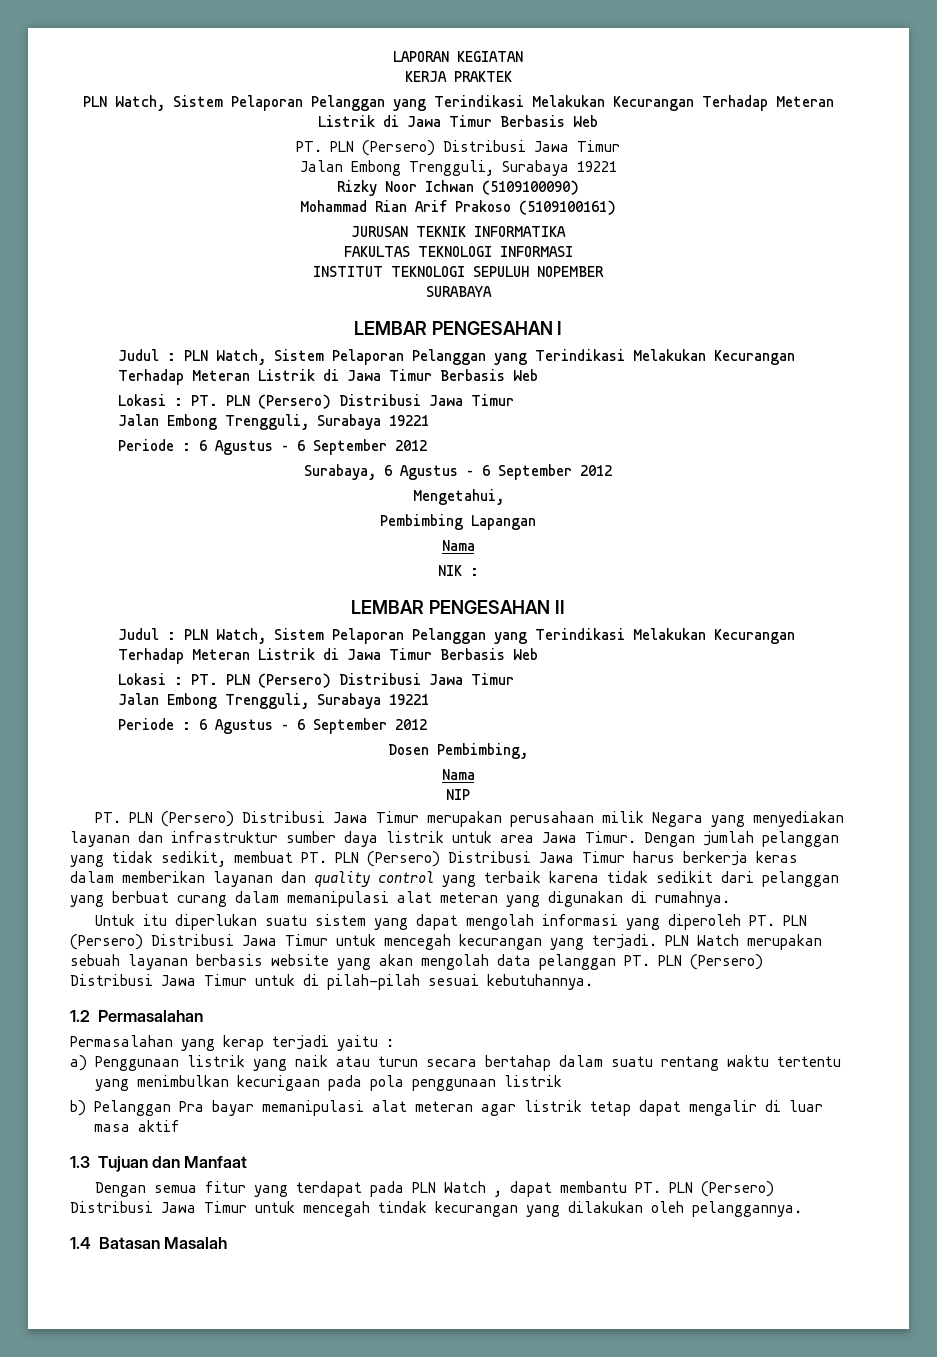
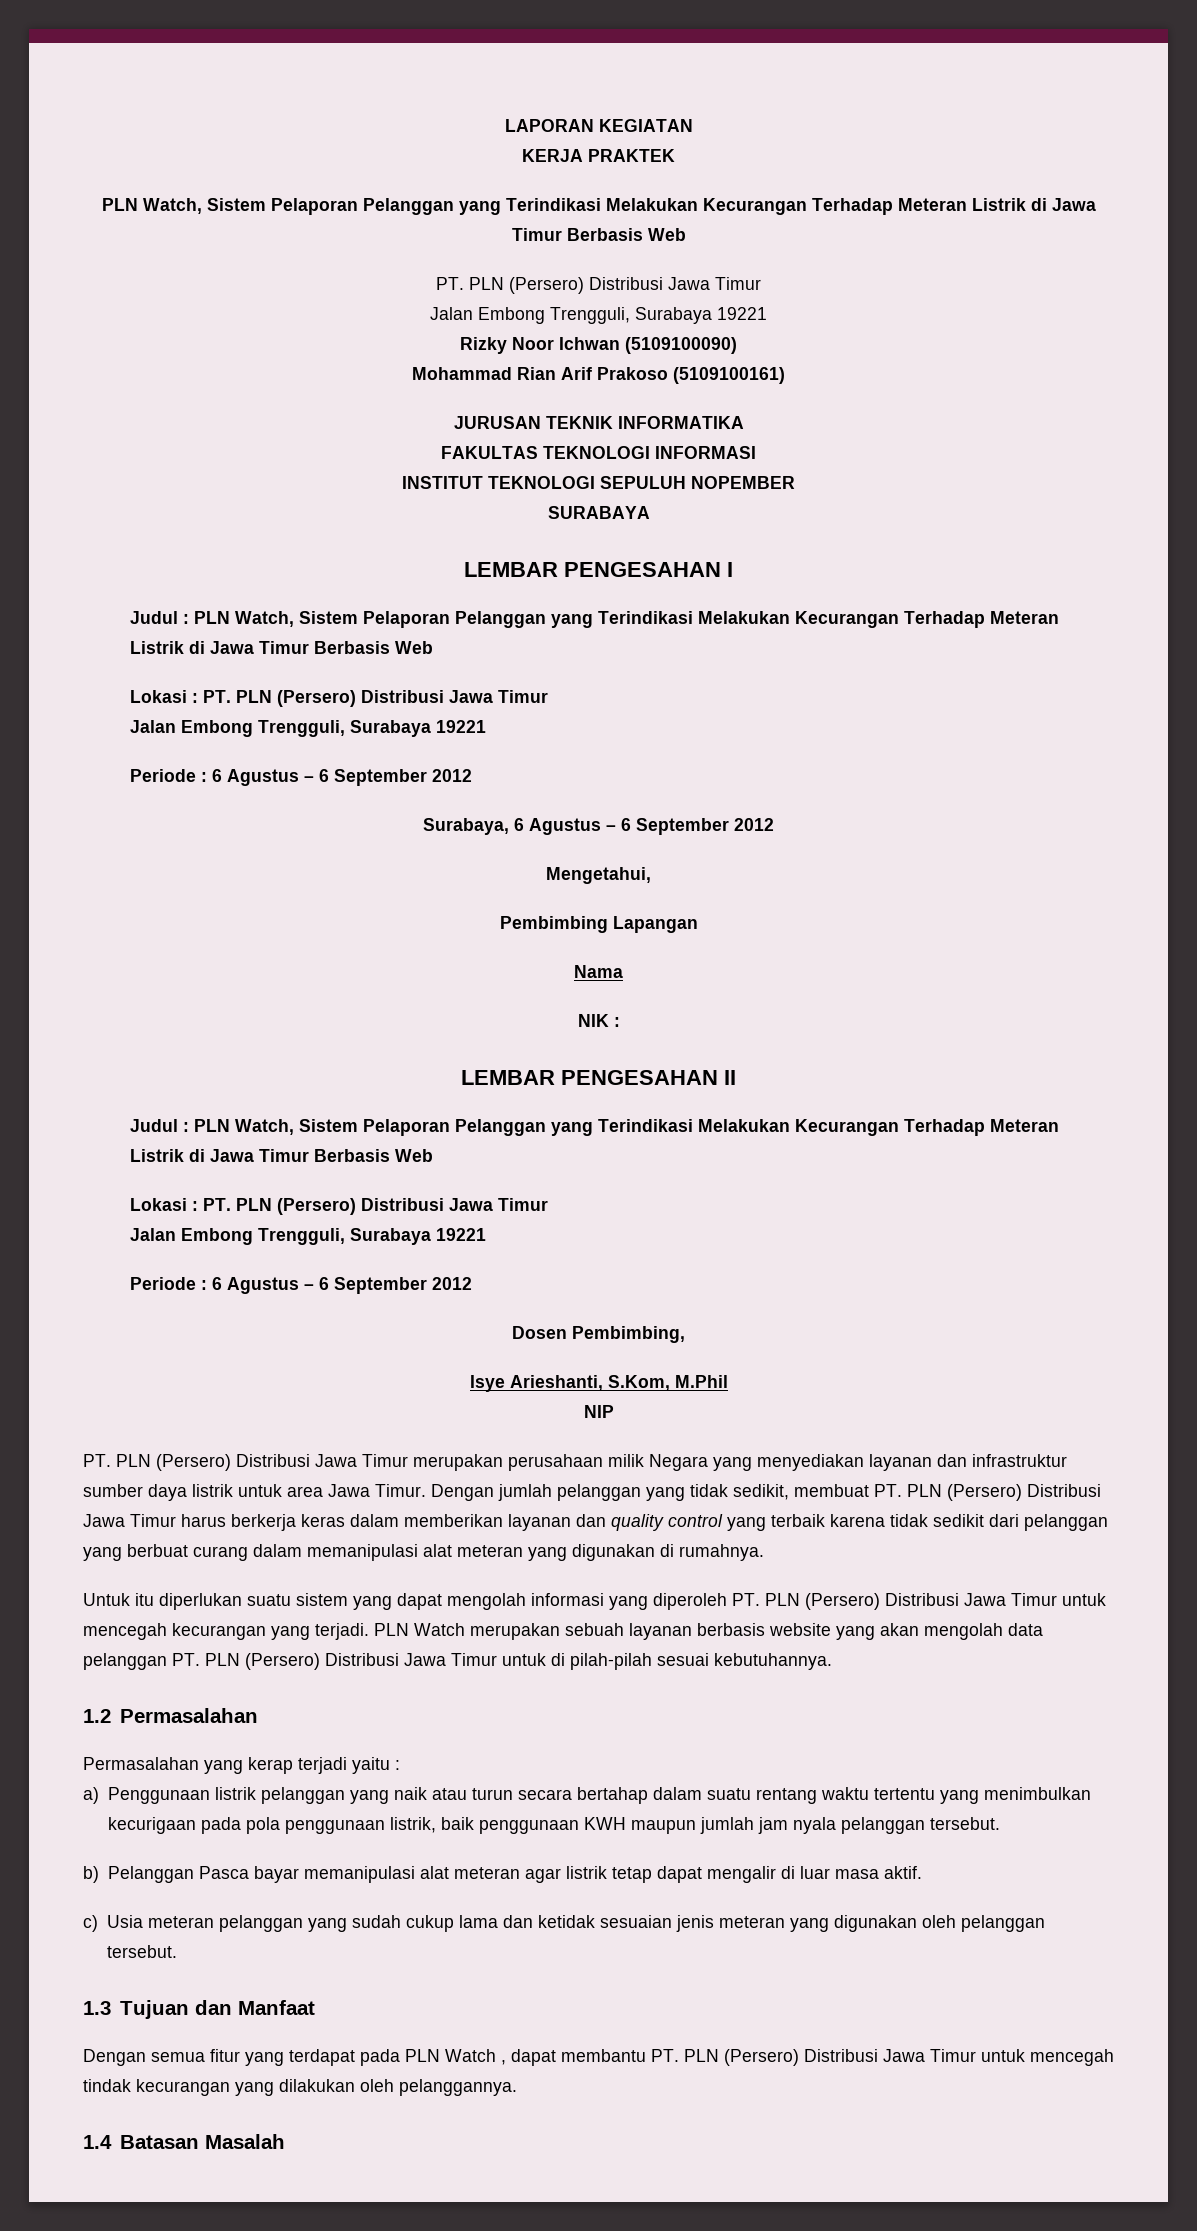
[441,769,475,780] Nama -> [469,1375,728,1392] Isye Arieshanti, S.Kom, M.Phil
(245, 1061) none -> [260,1787,345,1804] pelanggan
[503,1075,562,1087] listrik -> [389,1817,1000,1834] listrik, baik penggunaan KWH maupun jumlah jam nyala pelanggan tersebut.
[178,1101,204,1112] Pra -> [198,1866,249,1879] Pasca
[137,1120,180,1132] aktif -> [883,1866,922,1879] [83,1915,1045,1932] [106,1945,177,1958] aktif. // c) Usia meteran pelanggan yang sudah cukup lama dan ketidak sesuaian jenis meteran yang digunakan oleh pelanggan tersebut.

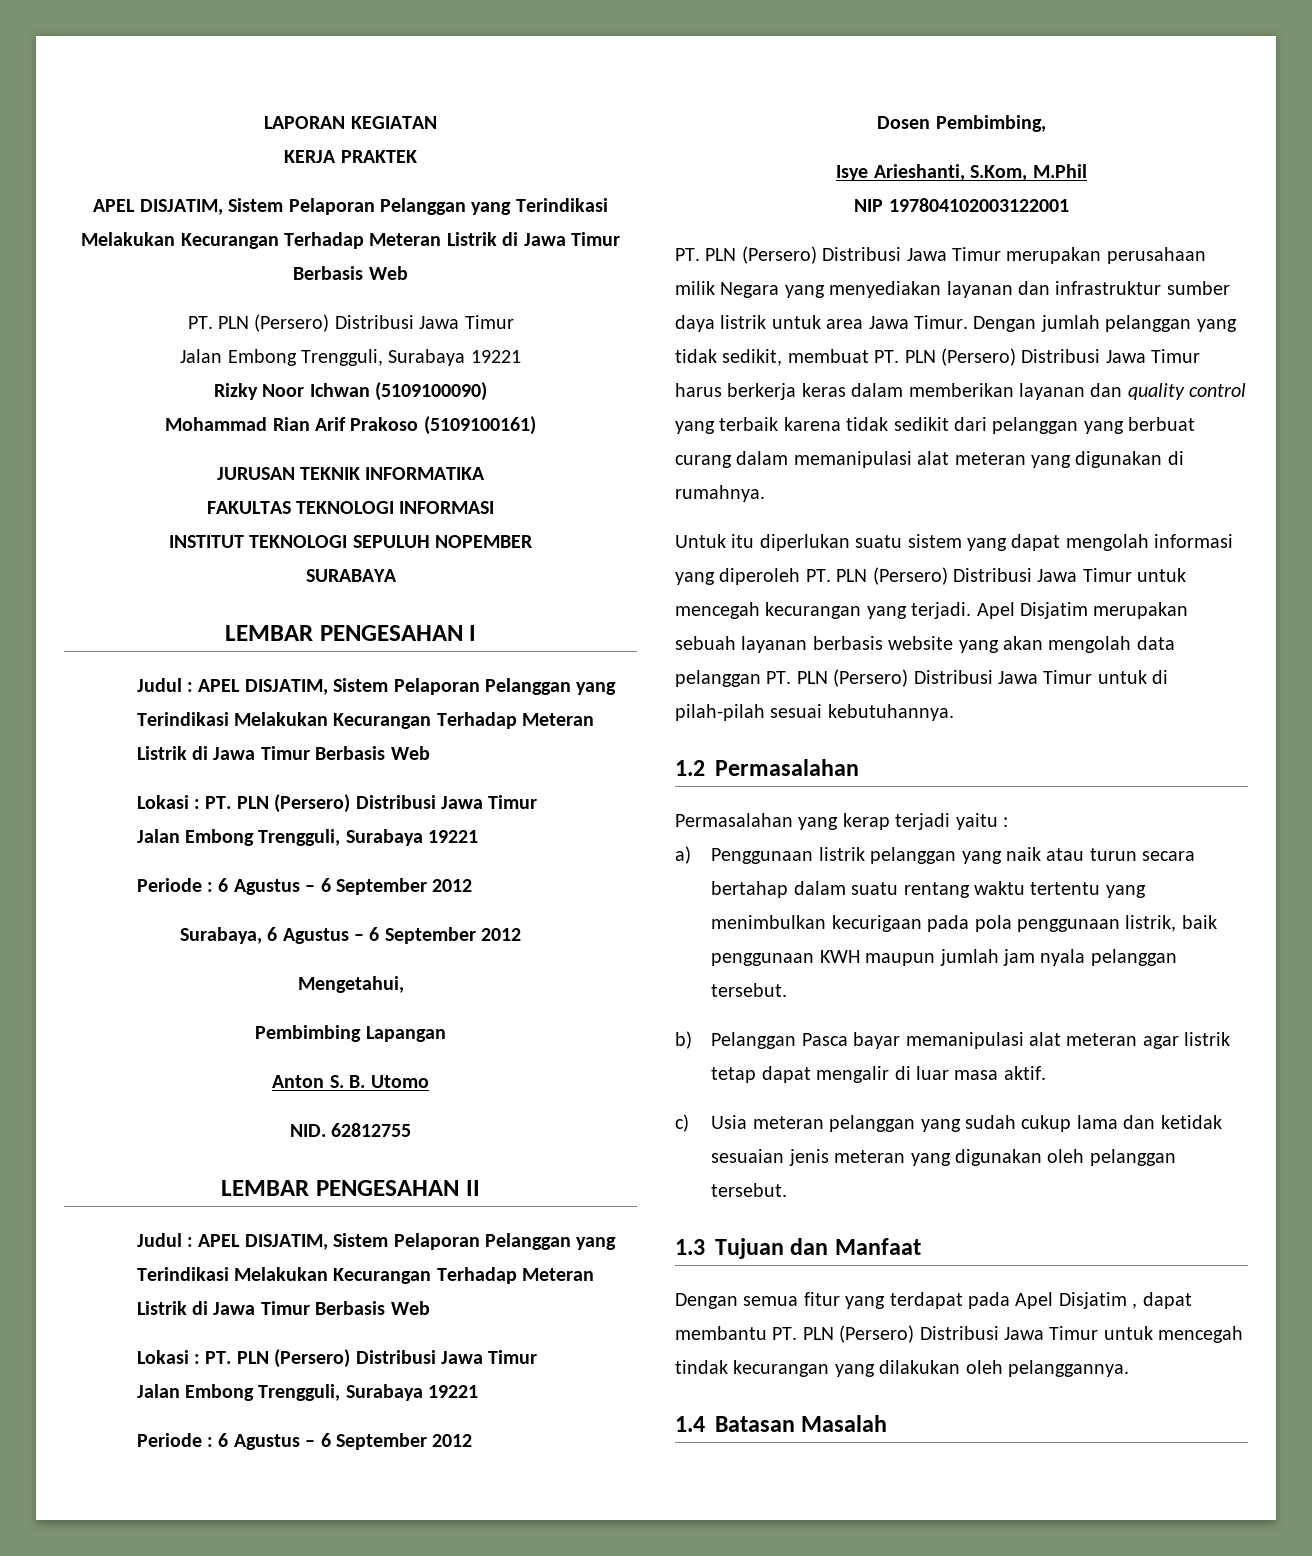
[101,198,202,214] PLN Watch, -> [93,199,223,215] APEL DISJATIM,
[194,611,295,627] PLN Watch, -> [198,679,328,695] APEL DISJATIM,
[574,965,623,978] [577,1014,620,1027] Nama // NIK : -> [272,1075,429,1088] [289,1123,412,1137] Anton S. B. Utomo // NID. 62812755
[194,1119,295,1135] PLN Watch, -> [198,1234,328,1250] APEL DISJATIM,
(614, 1411) none -> [888,198,1069,212] 197804102003122001
[374,1623,465,1636] PLN Watch -> [976,602,1088,619] Apel Disjatim
[405,2049,496,2062] PLN Watch -> [1015,1292,1127,1309] Apel Disjatim

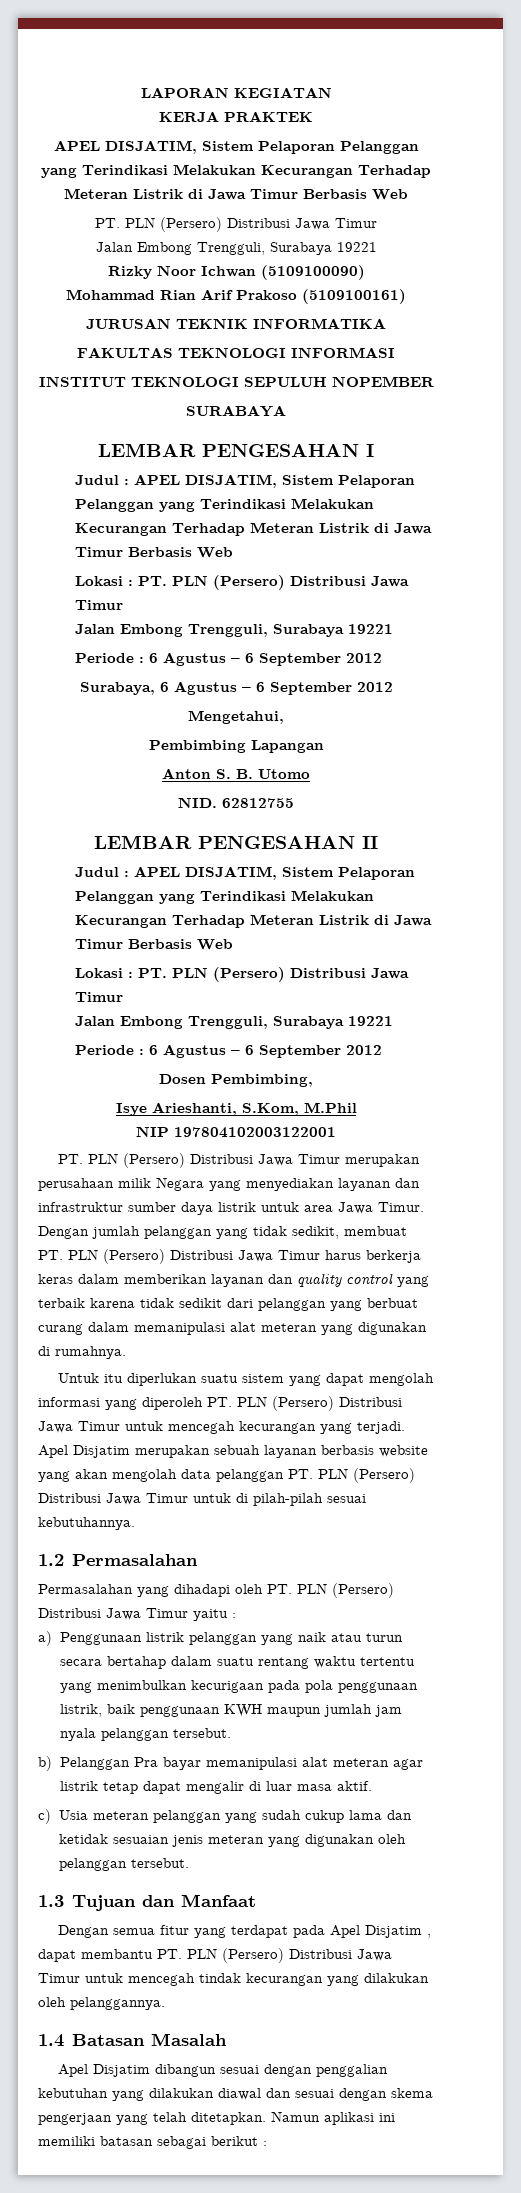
[842,813,951,830] kerap terjadi -> [174,1583,394,1598] [38,1608,188,1620] dihadapi oleh PT. PLN (Persero) Distribusi Jawa Timur
[801,1033,848,1046] Pasca -> [133,1757,158,1767] Pra
(888, 1423) none -> [58,2064,389,2077] [38,2088,433,2101] [38,2111,395,2125] [38,2136,267,2149] // Apel Disjatim dibangun sesuai dengan penggalian kebutuhan yang dilakukan diawal dan sesuai dengan skema pengerjaan yang telah ditetapkan. Namun aplikasi ini memiliki batasan sebagai berikut :

